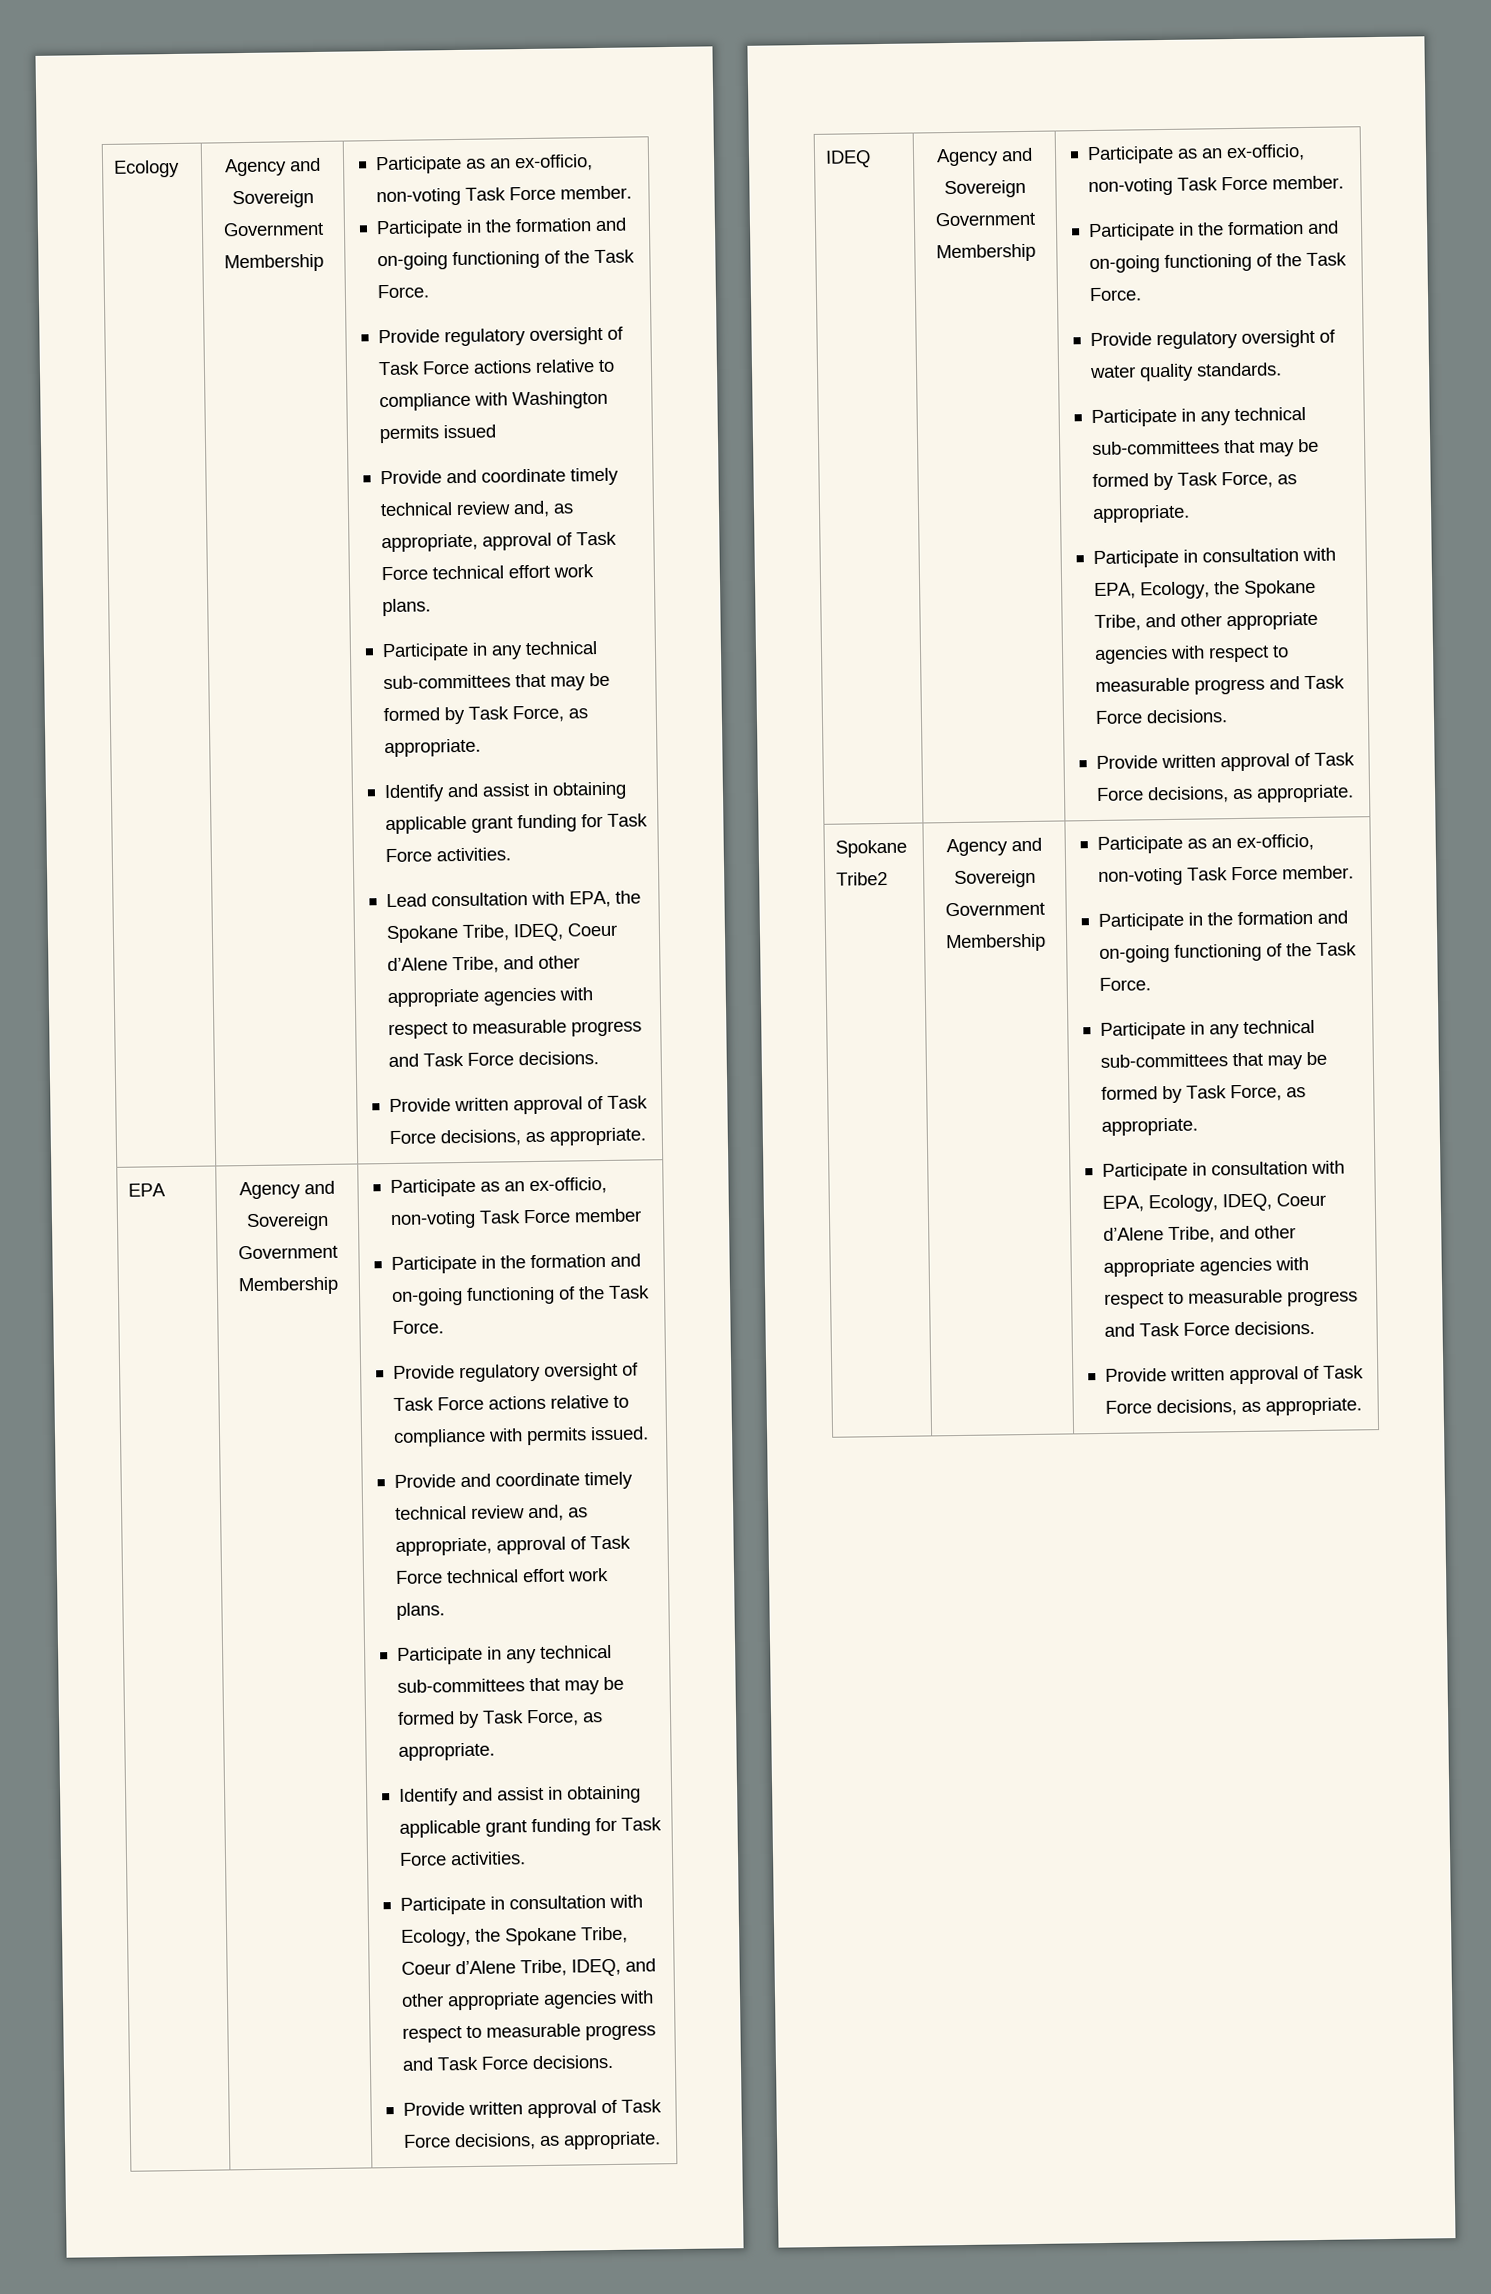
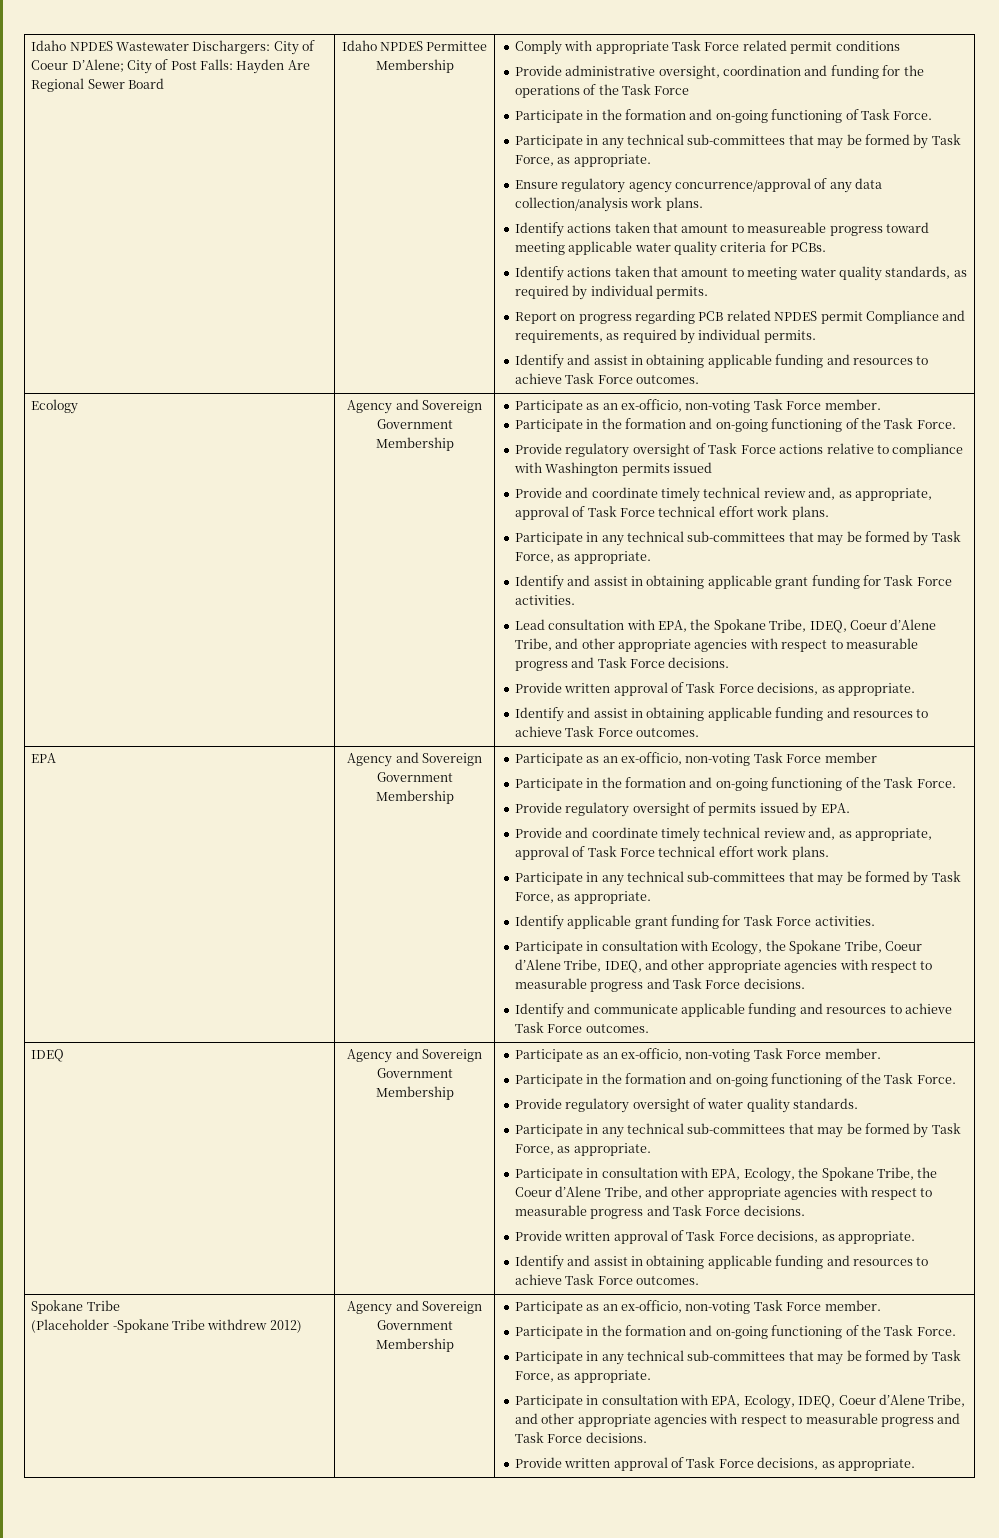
(113, 168) none -> [31,40,316,55] [31,59,310,74] [31,78,164,92] [341,40,488,51] [375,59,454,73] [514,40,900,55] [514,65,924,79] [514,84,690,98] [514,109,933,123] [514,134,961,149] [514,154,651,167] [514,178,883,193] [514,197,703,212] [514,222,929,237] [514,241,827,256] [514,266,967,281] [514,285,709,300] [514,310,966,324] [514,329,816,344] [514,354,929,369] [514,373,700,384] Idaho NPDES Wastewater Dischargers: City of Coeur D’Alene; City of Post Falls: Hayden Are Regional Sewer Board | Idaho NPDES Permittee Membership | Comply with appropriate Task Force related permit conditions // Provide administrative oversight, coordination and funding for the operations of the Task Force // Participate in the formation and on-going functioning of Task Force. // Participate in any technical sub-committees that may be formed by Task Force, as appropriate. // Ensure regulatory agency concurrence/approval of any data collection/analysis work plans. // Identify actions taken that amount to measureable progress toward meeting applicable water quality criteria for PCBs. // Identify actions taken that amount to meeting water quality standards, as required by individual permits. // Report on progress regarding PCB related NPDES permit Compliance and requirements, as required by individual permits. // Identify and assist in obtaining applicable funding and resources to achieve Task Force outcomes. //
(646, 1136) none -> [514,707,929,722] [514,726,700,737] // Identify and assist in obtaining applicable funding and resources to achieve Task Force outcomes.
[392,1394,629,1412] [392,1426,649,1448] Task Force actions relative to compliance with permits issued. -> [708,802,850,817] permits issued by EPA.
[461,1785,641,1804] and assist in obtaining -> (564, 922) none
[402,2099,662,2119] [402,2131,661,2151] Provide written approval of Task Force decisions, as appropriate. -> [514,1003,952,1018] [514,1022,649,1033] Identify and communicate applicable funding and resources to achieve Task Force outcomes.
(1141, 623) none -> [917,1167,938,1178] [514,1186,642,1199] the Coeur d’Alene Tribe,
[835,839,908,858] [836,871,889,886] // Spokane Tribe2 -> [514,1255,929,1270] [514,1274,700,1285] [31,1300,120,1314] [31,1319,302,1333] // Identify and assist in obtaining applicable funding and resources to achieve Task Force outcomes. // Spokane Tribe // (Placeholder -Spokane Tribe withdrew 2012)

